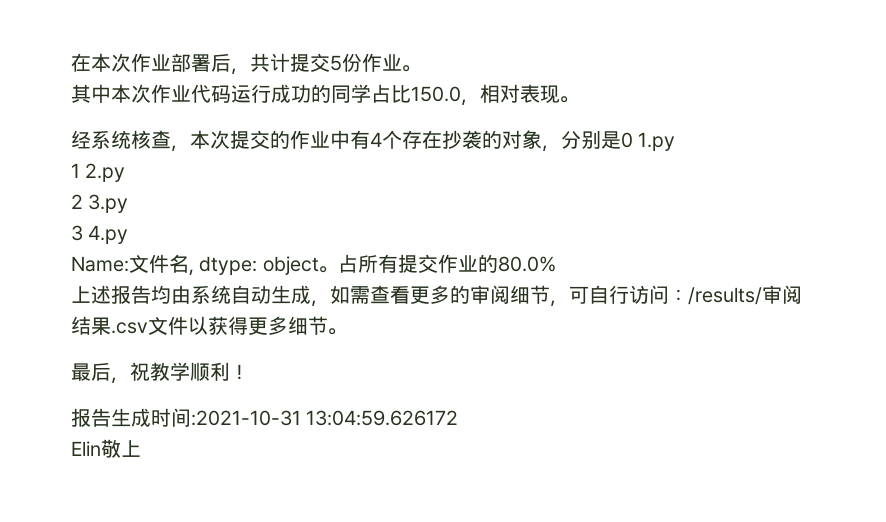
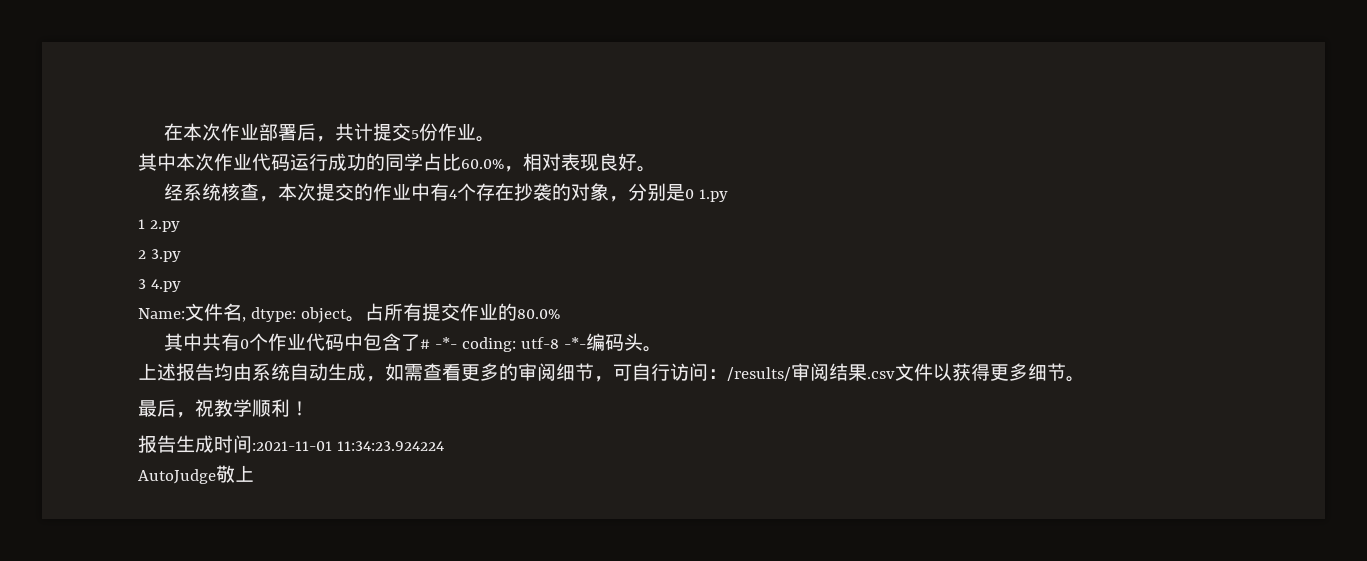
[411,86,461,102] 150.0 -> [461,159,504,169] 60.0%
(560, 94) none -> [599,153,637,171] 良好
(556, 264) none -> [163,333,662,352] // 其中共有0个作业代码中包含了# -*- coding: utf-8 -*-编码头。
[191,410,459,426] [71,441,101,456] :2021-10-31 13:04:59.626172 // Elin -> [252,441,444,451] [138,469,216,484] :2021-11-01 11:34:23.924224 // AutoJudge

